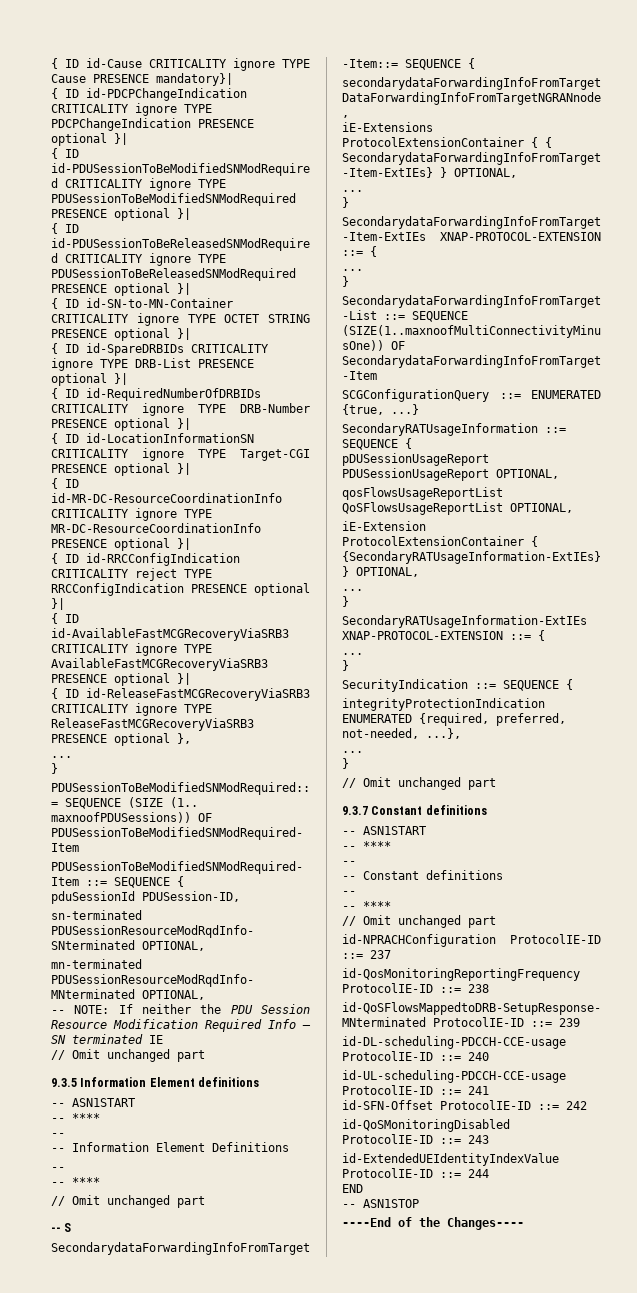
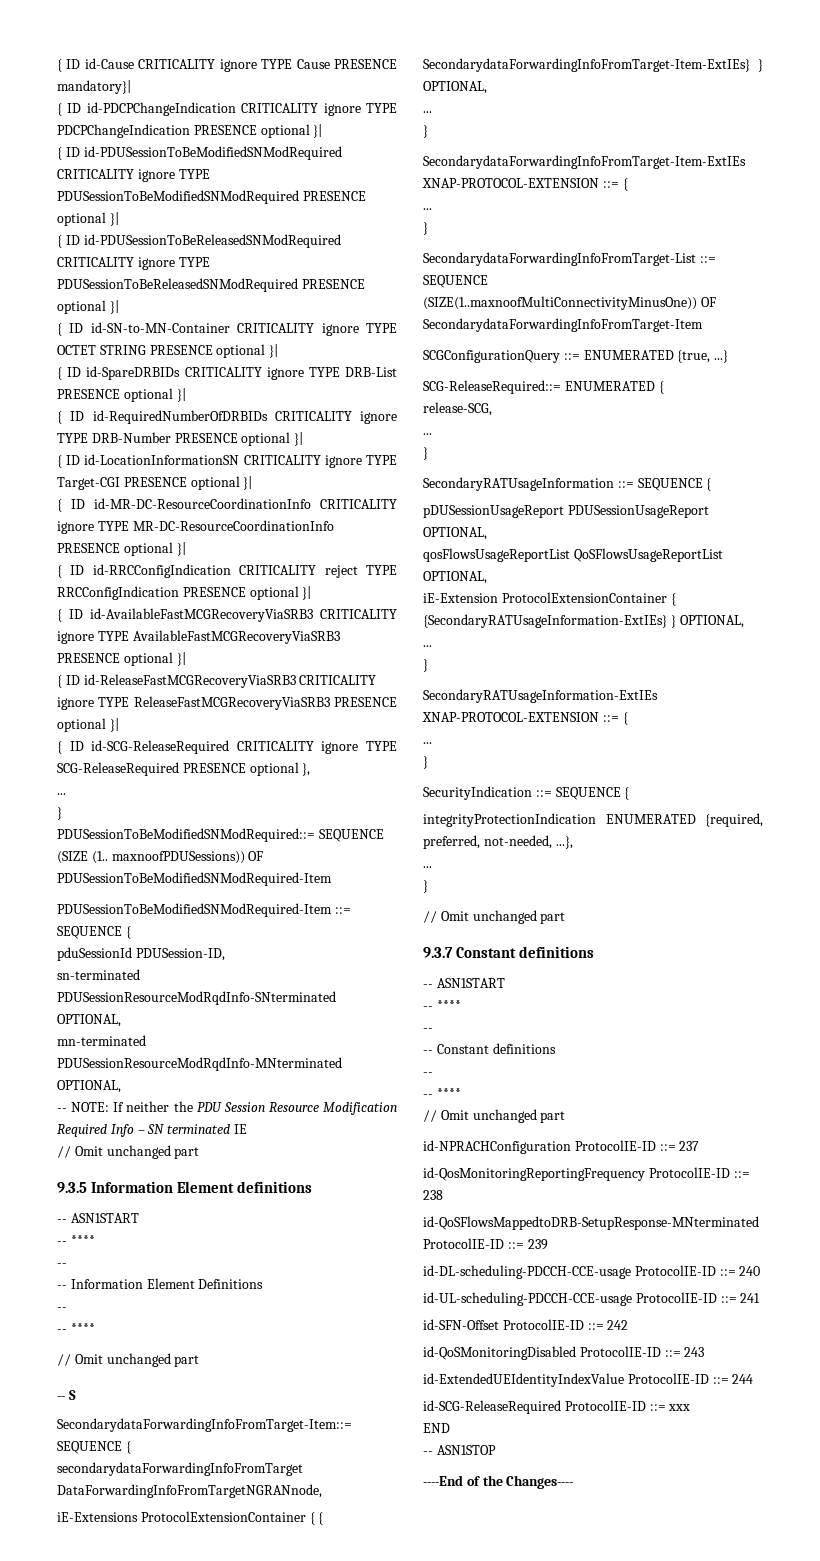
(170, 739) none -> [109,718,119,732] [57,740,398,754] [57,762,299,776] }| // { ID id-SCG-ReleaseRequired CRITICALITY ignore TYPE SCG-ReleaseRequired PRESENCE optional
(419, 409) none -> [423,380,664,394] [423,402,492,416] [423,433,432,435] [423,447,428,460] // SCG-ReleaseRequired::= ENUMERATED { // release-SCG, // ... // }
(489, 1173) none -> [423,1400,691,1414] // id-SCG-ReleaseRequired ProtocolIE-ID ::= xxx

